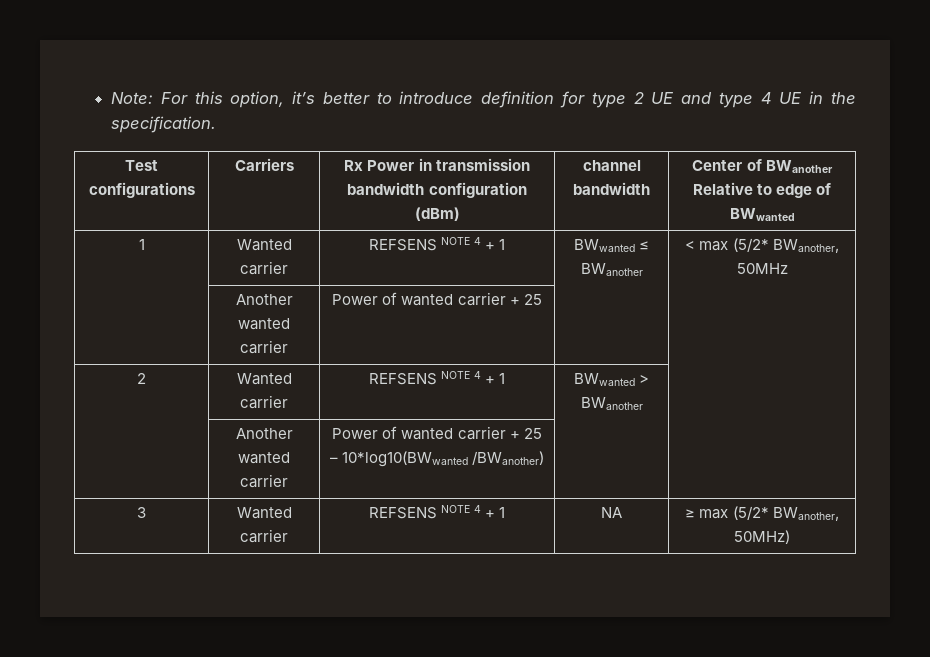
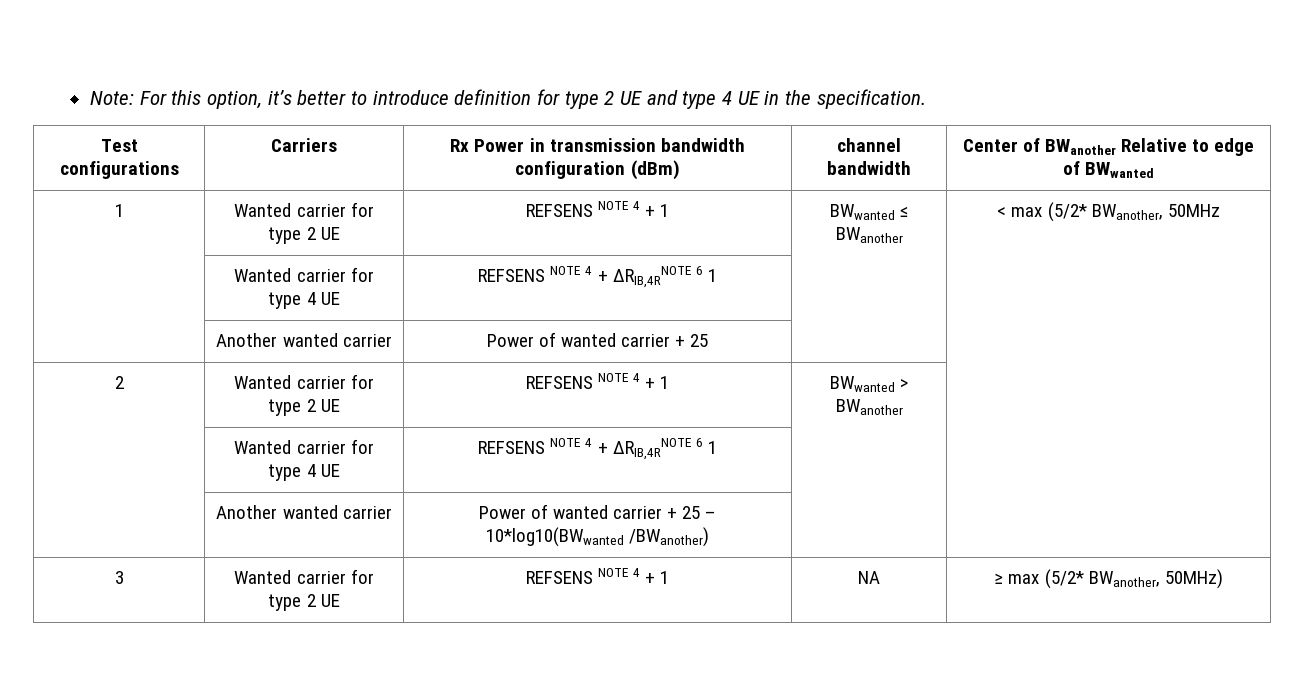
(288, 268) none -> [350,202,374,217] [268,227,340,244] for type 2 UE
(788, 268) none -> [234,267,374,282] [268,292,340,309] [478,266,717,288] // | Wanted carrier for type 4 UE | REFSENS NOTE 4 + ΔRIB,4RNOTE 6 1 | |
(288, 402) none -> [350,374,374,389] [268,399,340,416] for type 2 UE
(643, 403) none -> [234,439,374,454] [268,464,340,481] [478,438,717,460] // | Wanted carrier for type 4 UE | REFSENS NOTE 4 + ΔRIB,4RNOTE 6 1 | |
(288, 536) none -> [350,569,374,584] [268,594,340,611] for type 2 UE

